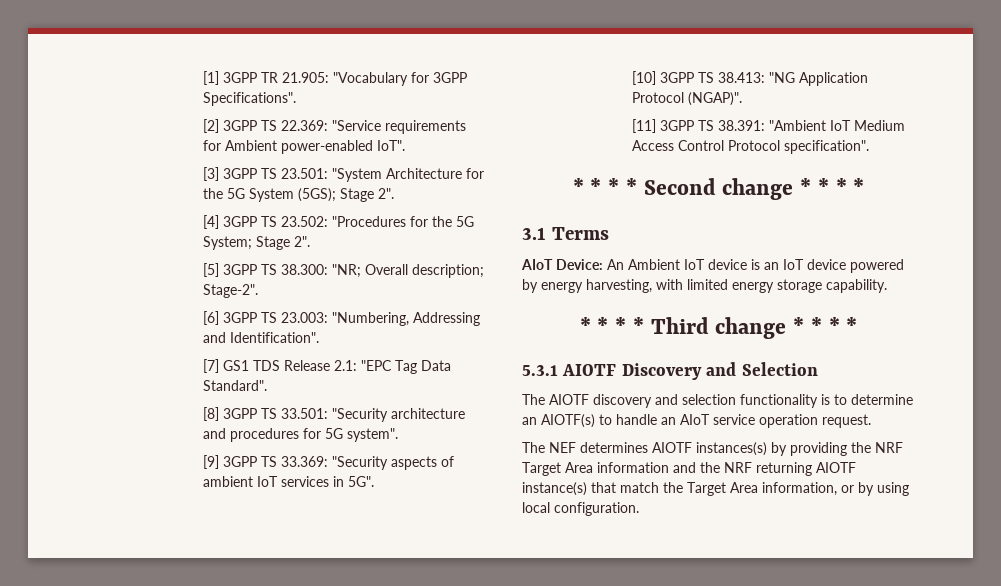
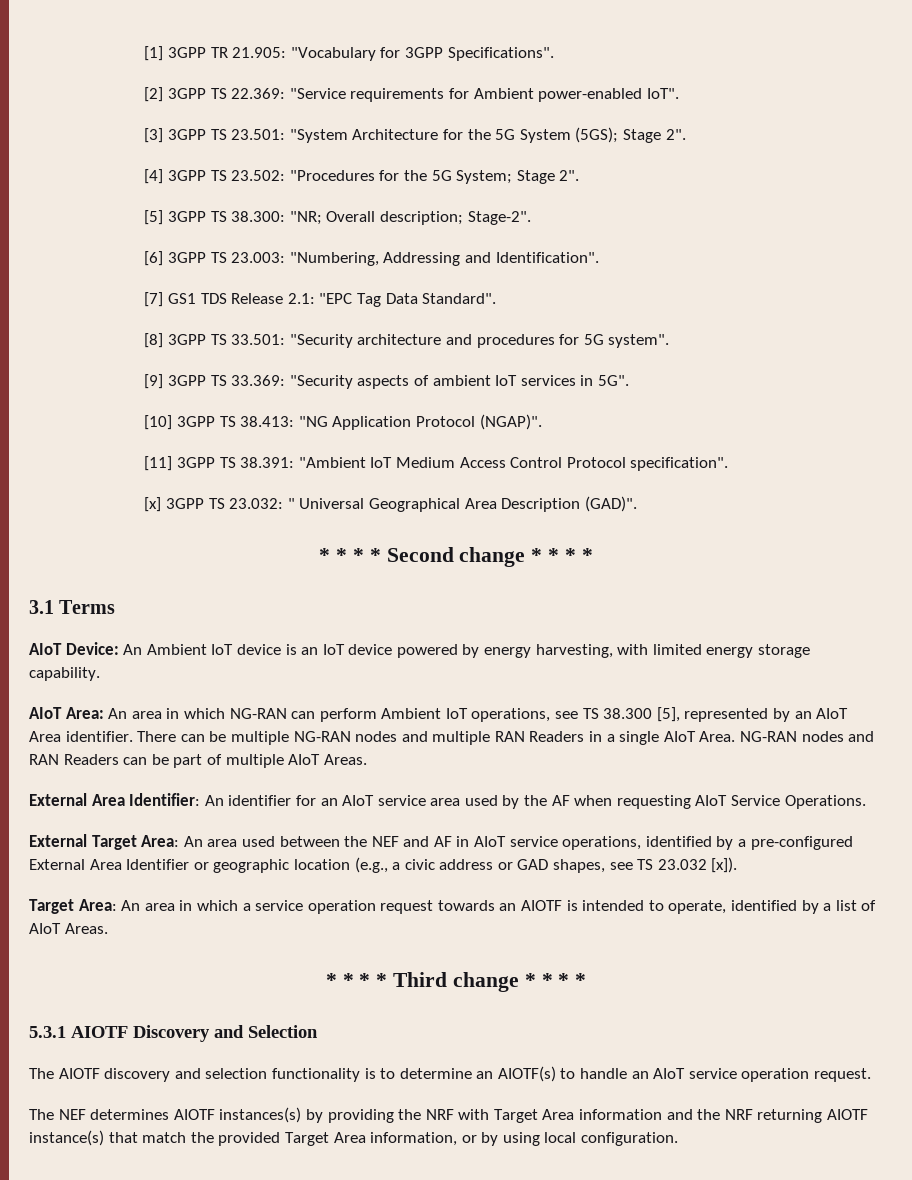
(870, 147) none -> [144,496,637,512] // [x] 3GPP TS 23.032: " Universal Geographical Area Description (GAD)".
(887, 286) none -> [29,707,849,722] [29,731,875,745] [29,754,367,768] [29,793,866,809] [29,834,853,850] [29,857,738,873] [29,899,877,914] [29,923,108,934] // AIoT Area: An area in which NG-RAN can perform Ambient IoT operations, see TS 38.300 [5], represented by an AIoT Area identifier. There can be multiple NG-RAN nodes and multiple RAN Readers in a single AIoT Area. NG-RAN nodes and RAN Readers can be part of multiple AIoT Areas. // External Area Identifier: An identifier for an AIoT service area used by the AF when requesting AIoT Service Operations. // External Target Area: An area used between the NEF and AF in AIoT service operations, identified by a pre-configured External Area Identifier or geographic location (e.g., a civic address or GAD shapes, see TS 23.032 [x]). // Target Area: An area in which a service operation request towards an AIOTF is intended to operate, identified by a list of AIoT Areas.
(903, 447) none -> [458,1109,490,1120] with
(683, 487) none -> [218,1132,281,1146] provided

